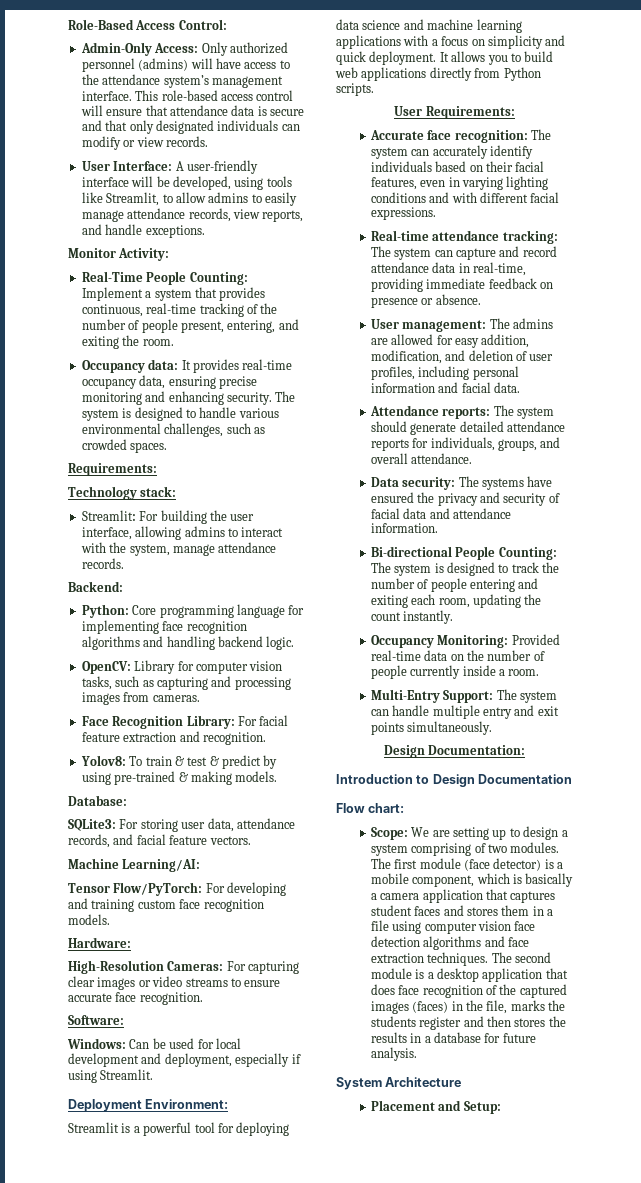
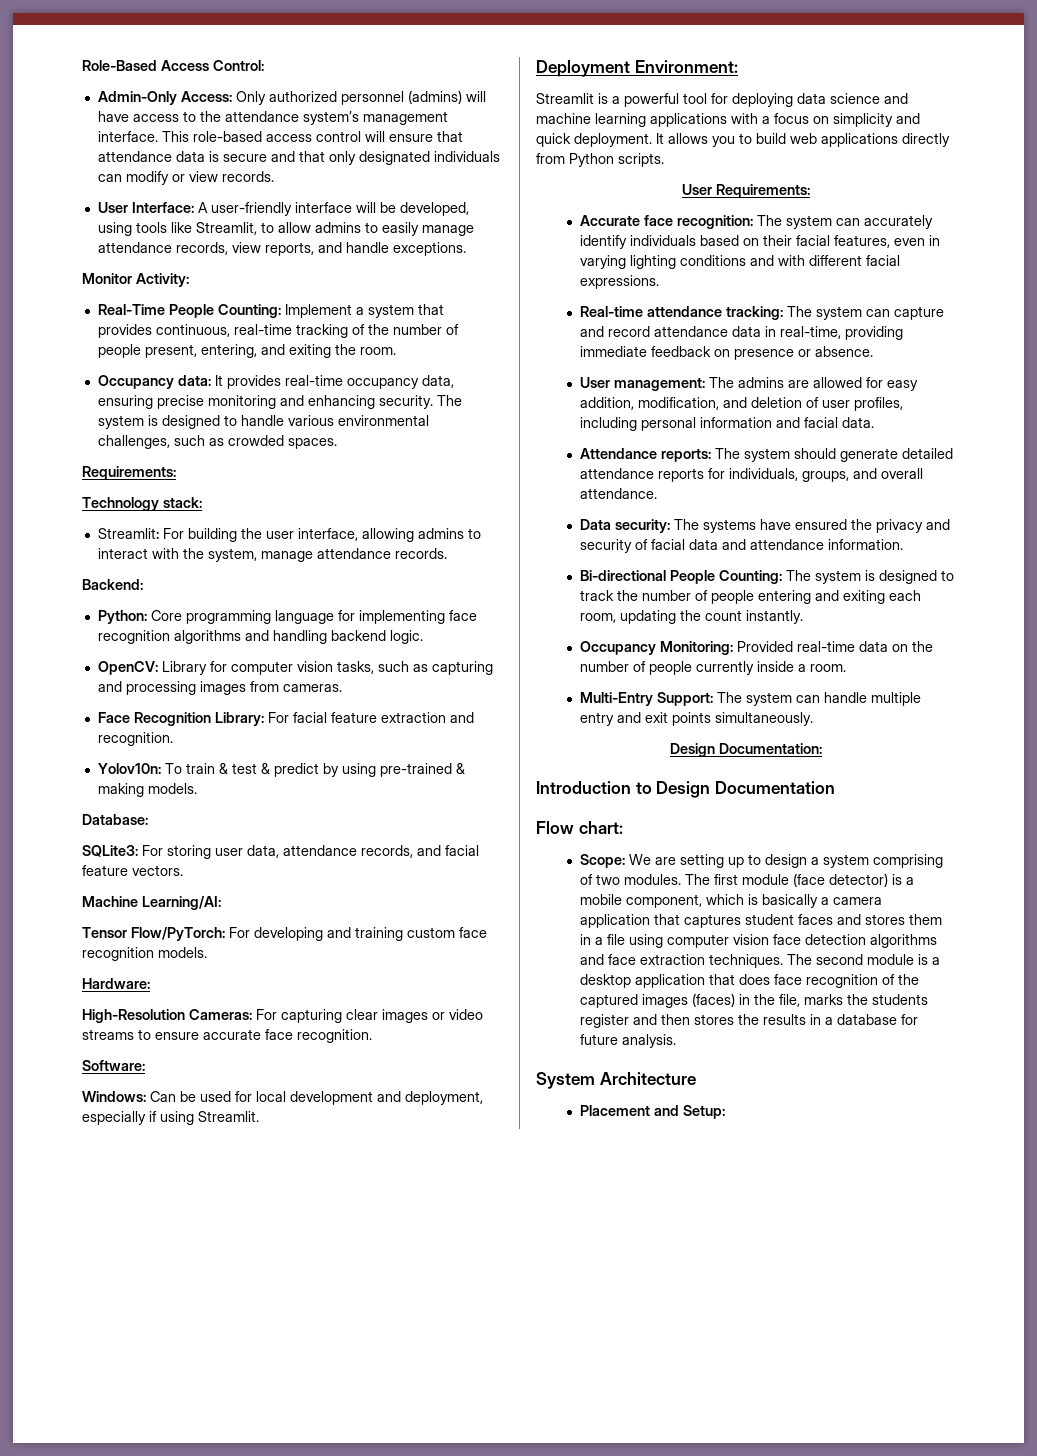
[80,755,126,766] Yolov8: -> [97,763,161,774] Yolov10n:

